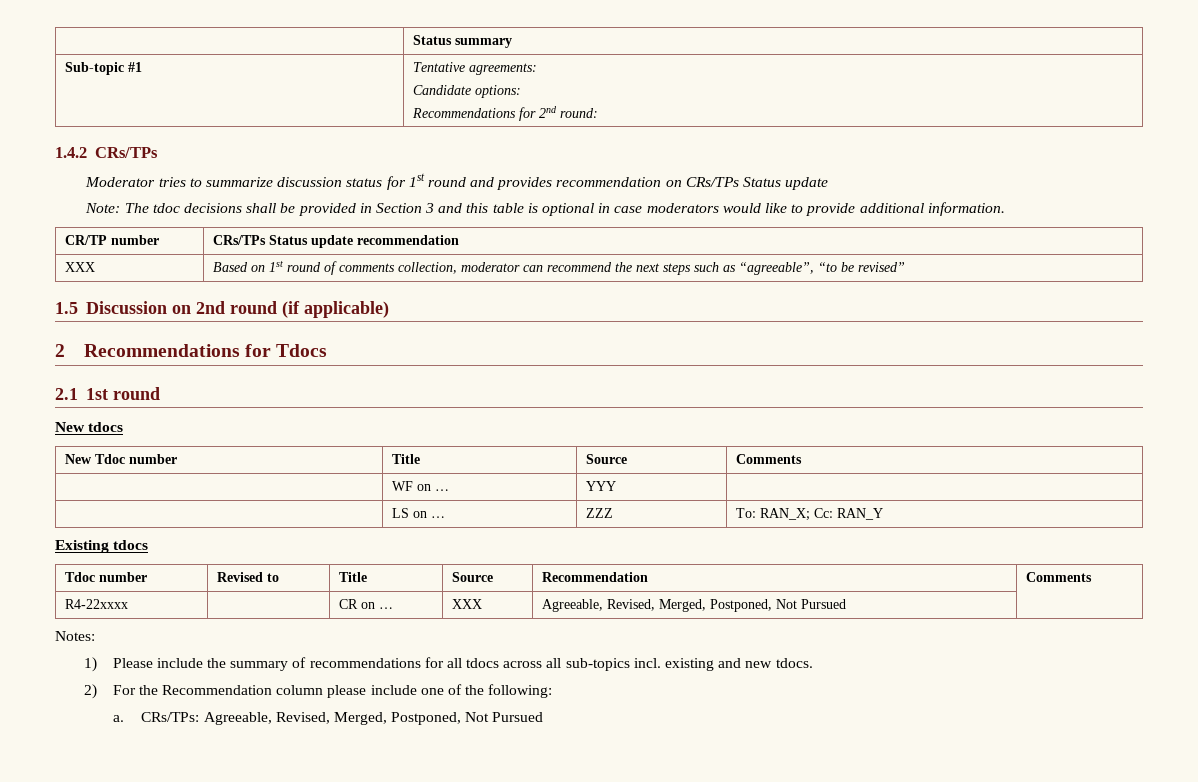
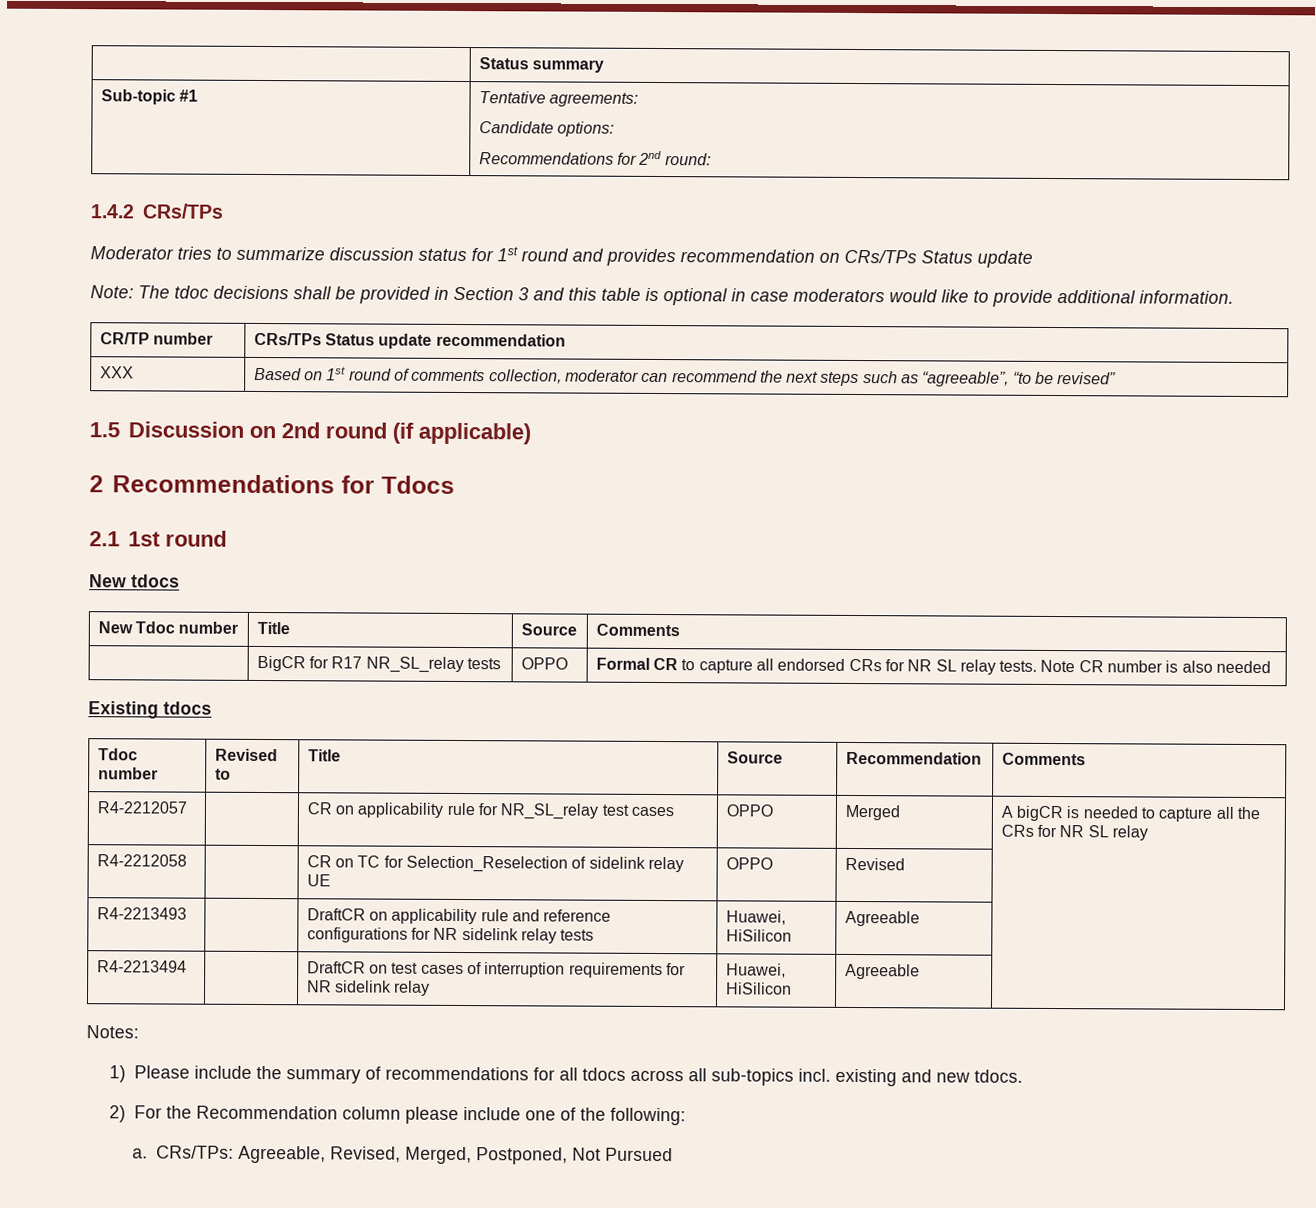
[391,481,449,491] [585,481,616,491] [391,508,445,518] [585,508,613,518] [735,508,883,521] WF on … | YYY | // | LS on … | ZZZ | To: RAN_X; Cc: RAN_Y -> [256,655,501,674] [520,657,568,670] [595,657,1272,675] BigCR for R17 NR_SL_relay tests | OPPO | Formal CR to capture all endorsed CRs for NR SL relay tests. Note CR number is also needed
[64,599,128,609] [338,599,393,609] [451,599,482,609] [541,599,846,612] R4-22xxxx | | CR on … | XXX | Agreeable, Revised, Merged, Postponed, Not Pursued -> [96,801,187,814] [306,802,674,820] [725,804,773,817] [844,804,900,821] [1000,805,1260,822] [1000,824,1148,841] [96,854,187,867] [306,855,684,873] [306,874,331,887] [725,857,773,870] [844,857,905,871] [96,907,187,920] [306,908,612,925] [306,927,595,944] [725,910,786,925] [725,929,792,942] [844,910,920,927] [96,960,187,973] [306,961,686,979] [306,980,431,996] [725,963,786,978] [725,982,792,995] [844,963,920,980] R4-2212057 | | CR on applicability rule for NR_SL_relay test cases | OPPO | Merged | A bigCR is needed to capture all the CRs for NR SL relay // R4-2212058 | | CR on TC for Selection_Reselection of sidelink relay UE | OPPO | Revised | // R4-2213493 | | DraftCR on applicability rule and reference configurations for NR sidelink relay tests | Huawei, HiSilicon | Agreeable | // R4-2213494 | | DraftCR on test cases of interruption requirements for NR sidelink relay | Huawei, HiSilicon | Agreeable

